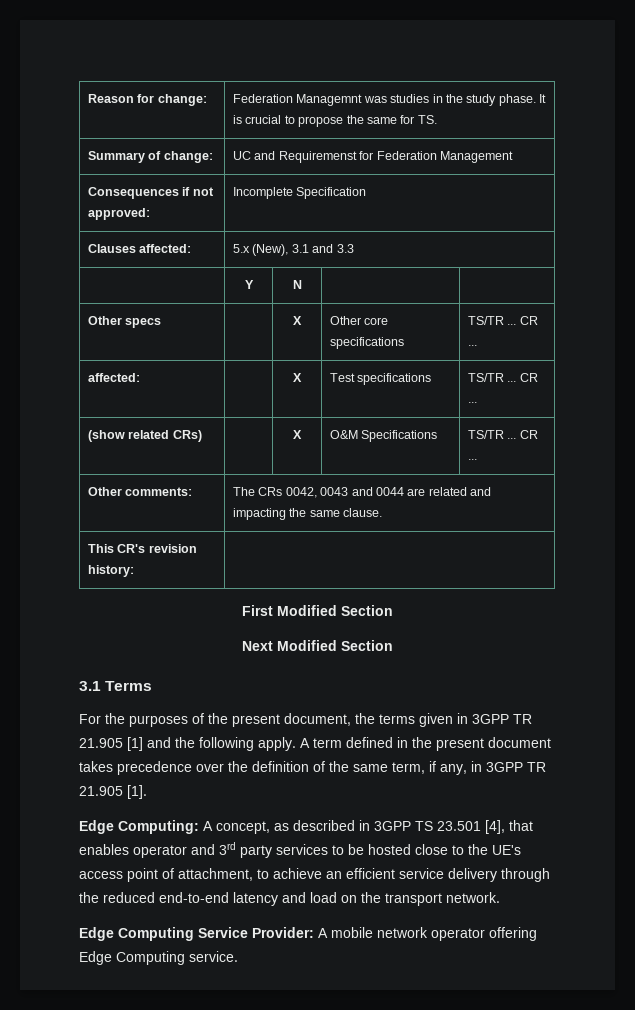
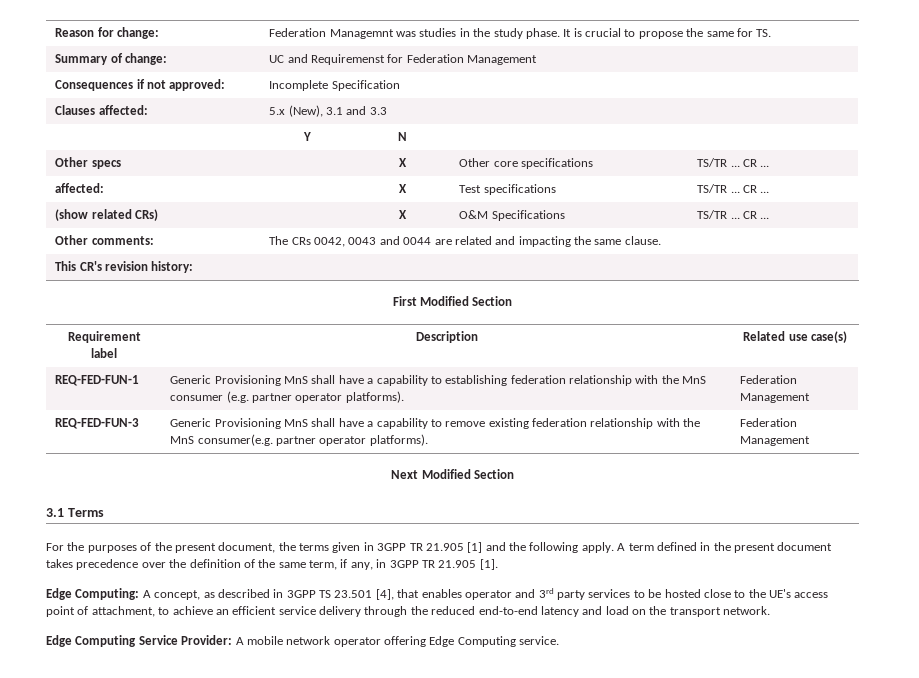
(393, 610) none -> [67,331,141,343] [91,348,117,358] [415,331,478,343] [743,331,847,343] [55,375,140,386] [170,375,707,386] [170,391,404,403] [740,375,798,384] [740,393,811,403] [55,418,140,429] [170,418,701,429] [170,434,428,446] [740,418,798,427] [740,436,811,446] // Requirement label | Description | Related use case(s) // REQ-FED-FUN-1 | Generic Provisioning MnS shall have a capability to establishing federation relationship with the MnS consumer (e.g. partner operator platforms). | Federation Management // REQ-FED-FUN-3 | Generic Provisioning MnS shall have a capability to remove existing federation relationship with the MnS consumer(e.g. partner operator platforms). | Federation Management

